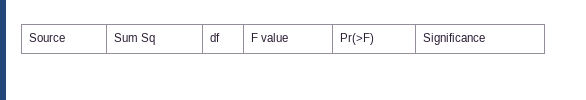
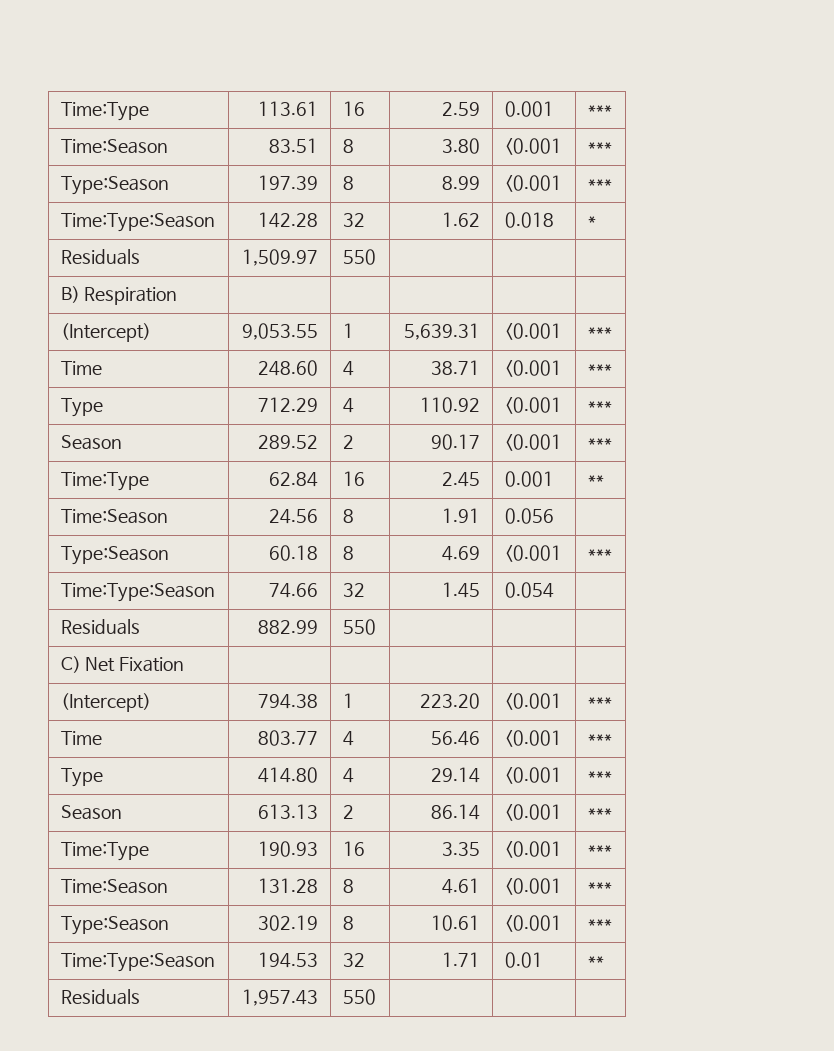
[28,33,65,42] [113,33,155,45] [209,33,220,42] [250,33,288,42] [339,33,374,45] [422,33,485,45] Source | Sum Sq | df | F value | Pr(>F) | Significance -> [60,102,149,121] [258,101,319,116] [342,101,365,116] [442,102,481,116] [504,101,554,117] [587,105,612,115] [60,139,168,154] [269,138,319,153] [342,139,354,153] [442,138,481,154] [504,138,562,155] [587,142,612,152] [60,176,169,195] [258,175,319,190] [342,176,354,190] [442,176,481,190] [504,175,562,192] [587,179,612,189] [60,213,215,232] [258,212,319,228] [342,213,365,227] [442,212,481,227] [504,212,554,228] [587,216,596,226] [60,249,140,265] [242,249,319,266] [342,249,376,265] [60,286,178,305] [60,323,151,342] [242,323,319,340] [342,323,354,338] [404,323,481,340] [504,323,562,340] [587,327,612,337] [60,361,102,375] [258,360,319,376] [342,361,354,376] [431,360,481,375] [504,360,562,377] [587,364,612,374] [60,398,103,417] [258,397,319,412] [342,398,354,413] [420,397,481,413] [504,397,562,414] [587,401,612,411] [60,435,122,450] [258,435,319,449] [342,435,354,449] [431,434,481,450] [504,434,562,451] [587,438,612,448] [60,472,149,491] [269,472,319,487] [342,471,365,486] [442,472,481,487] [504,471,554,487] [587,475,604,485] [60,509,168,524] [269,509,319,524] [342,509,354,523] [442,508,481,523] [504,508,554,524] [60,546,169,565] [269,545,319,561] [342,546,354,560] [442,546,481,561] [504,545,562,562] [587,549,612,559] [60,583,215,602] [269,583,319,598] [342,583,365,597] [442,582,481,598] [504,582,554,598] [60,619,140,635] [258,620,319,634] [342,619,376,635] [60,656,185,673] [60,693,151,712] [258,694,319,709] [342,693,354,708] [420,693,481,709] [504,693,562,710] [587,697,612,707] [60,731,102,745] [258,730,319,746] [342,731,354,746] [431,731,481,746] [504,730,562,747] [587,734,612,744] [60,768,103,787] [258,767,319,783] [342,768,354,783] [431,767,481,783] [504,767,562,784] [587,771,612,781] [60,805,122,820] [258,804,319,819] [342,805,354,819] [431,804,481,820] [504,804,562,821] [587,808,612,818] [60,842,149,861] [258,841,319,857] [342,841,365,856] [442,842,481,856] [504,841,562,858] [587,845,612,855] [60,879,168,894] [258,878,319,893] [342,879,354,893] [442,878,481,894] [504,878,562,895] [587,882,612,892] [60,916,169,935] [258,915,319,931] [342,916,354,930] [431,915,481,931] [504,915,562,932] [587,919,612,929] [60,953,215,972] [258,952,319,968] [342,953,365,967] [442,952,481,967] [504,952,543,968] [587,956,604,966] [60,989,140,1005] [242,989,319,1006] [342,989,376,1005] Time:Type | 113.61 | 16 | 2.59 | 0.001 | *** // Time:Season | 83.51 | 8 | 3.80 | <0.001 | *** // Type:Season | 197.39 | 8 | 8.99 | <0.001 | *** // Time:Type:Season | 142.28 | 32 | 1.62 | 0.018 | * // Residuals | 1,509.97 | 550 | | | // B) Respiration | | | | | // (Intercept) | 9,053.55 | 1 | 5,639.31 | <0.001 | *** // Time | 248.60 | 4 | 38.71 | <0.001 | *** // Type | 712.29 | 4 | 110.92 | <0.001 | *** // Season | 289.52 | 2 | 90.17 | <0.001 | *** // Time:Type | 62.84 | 16 | 2.45 | 0.001 | ** // Time:Season | 24.56 | 8 | 1.91 | 0.056 | // Type:Season | 60.18 | 8 | 4.69 | <0.001 | *** // Time:Type:Season | 74.66 | 32 | 1.45 | 0.054 | // Residuals | 882.99 | 550 | | | // C) Net Fixation | | | | | // (Intercept) | 794.38 | 1 | 223.20 | <0.001 | *** // Time | 803.77 | 4 | 56.46 | <0.001 | *** // Type | 414.80 | 4 | 29.14 | <0.001 | *** // Season | 613.13 | 2 | 86.14 | <0.001 | *** // Time:Type | 190.93 | 16 | 3.35 | <0.001 | *** // Time:Season | 131.28 | 8 | 4.61 | <0.001 | *** // Type:Season | 302.19 | 8 | 10.61 | <0.001 | *** // Time:Type:Season | 194.53 | 32 | 1.71 | 0.01 | ** // Residuals | 1,957.43 | 550 | | |

